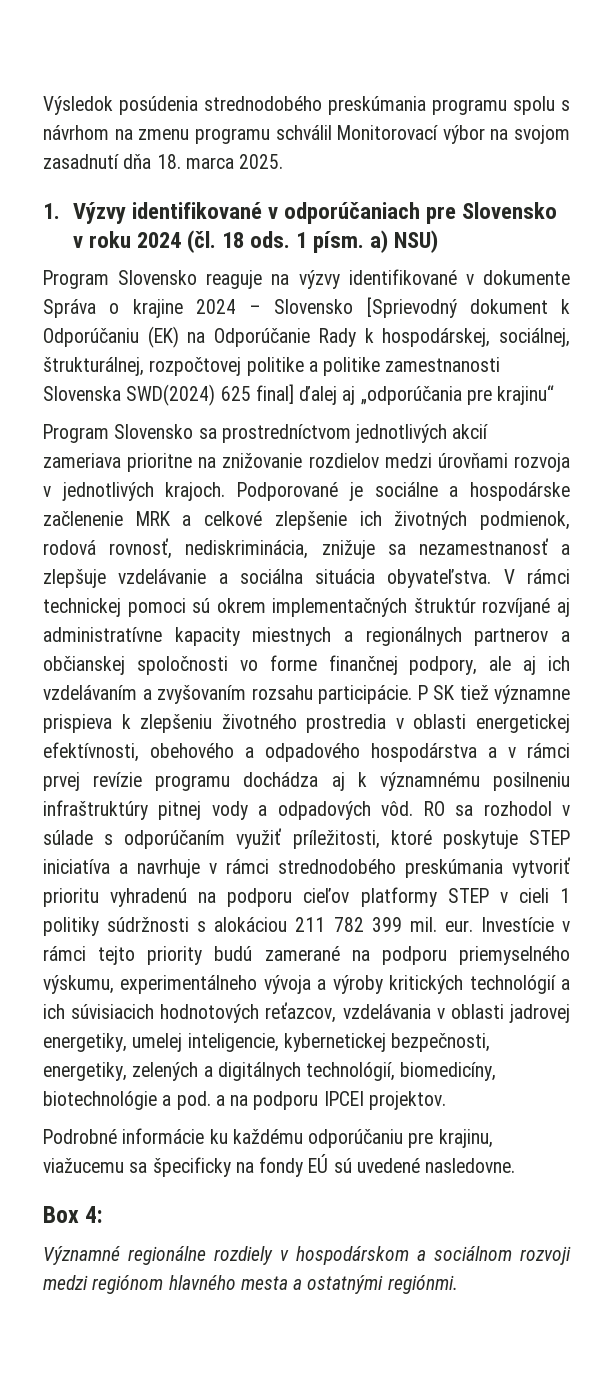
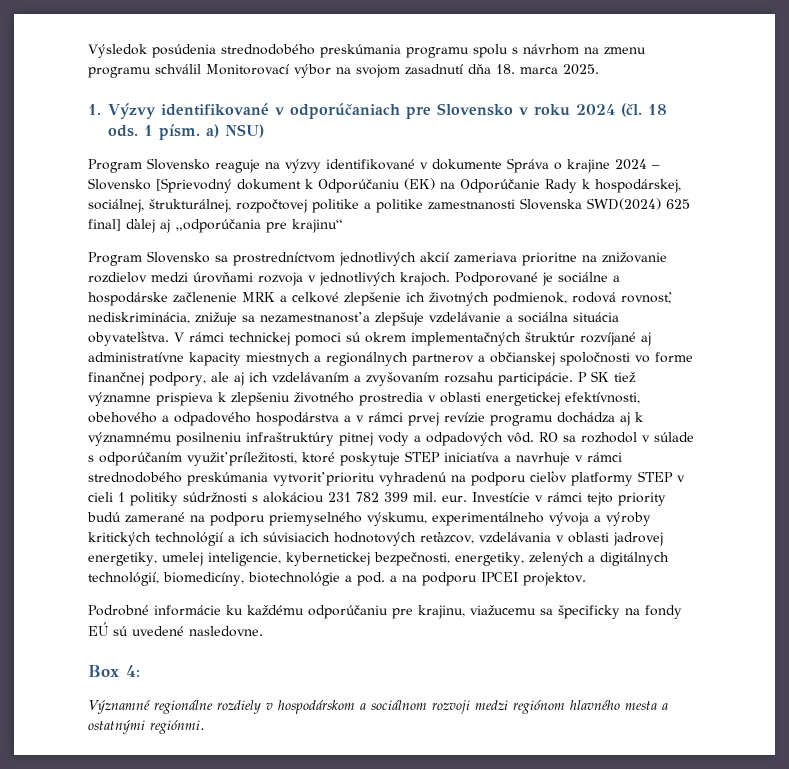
[295,917,326,932] 211 -> [328,492,351,502] 231

